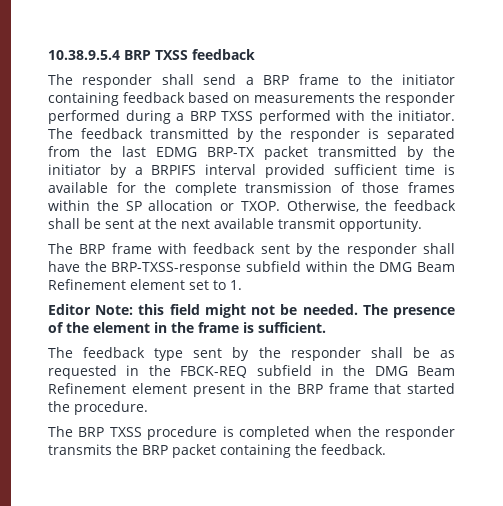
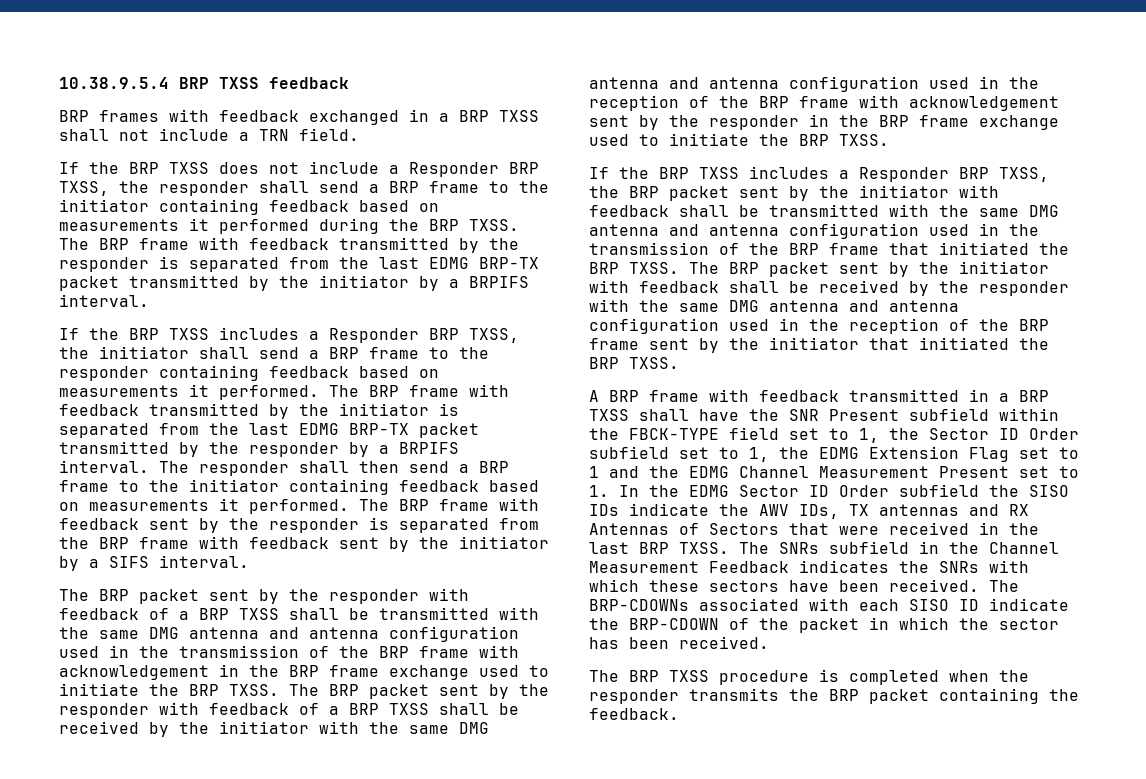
[48,74,73,85] The -> [59,109,539,125] [59,128,359,141] [59,161,539,177] [59,181,149,196] BRP frames with feedback exchanged in a BRP TXSS shall not include a TRN field. // If the BRP TXSS does not include a Responder BRP TXSS, the
[359,92,455,106] [48,110,455,124] [48,128,73,139] the responder performed during a BRP TXSS performed with the initiator. The -> [189,218,519,234] [59,237,239,250] it performed during the BRP TXSS. The BRP frame with
[205,164,455,178] [48,182,455,196] [48,200,456,212] [48,218,422,232] interval provided sufficient time is available for the complete transmission of those frames within the SP allocation or TXOP. Otherwise, the feedback shall be sent at the next available transmit opportunity. // -> [59,294,149,307] [59,327,519,343] [59,346,489,359] [59,365,439,381] [59,384,509,400] [59,403,459,419] [59,423,479,438] [59,441,459,457] [59,460,509,476] [59,479,539,495] [59,498,349,514] interval. // If the BRP TXSS includes a Responder BRP TXSS, the initiator shall send a BRP frame to the responder containing feedback based on measurements it performed. The BRP frame with feedback transmitted by the initiator is separated from the last EDMG BRP-TX packet transmitted by the responder by a BRPIFS interval. The responder shall then send a BRP frame to the initiator containing feedback based on measurements it performed.
[422,243,455,254] [48,261,456,275] [48,279,242,290] [48,304,456,318] [48,322,326,333] [48,347,455,361] [48,365,455,379] [48,383,455,397] [48,401,148,415] shall have the BRP-TXSS-response subfield within the DMG Beam Refinement element set to 1. // Editor Note: this field might not be needed. The presence of the element in the frame is sufficient. // The feedback type sent by the responder shall be as requested in the FBCK-REQ subfield in the DMG Beam Refinement element present in the BRP frame that started the procedure. -> [369,517,539,533] [59,536,549,552] [59,555,249,571] [59,588,469,604] [59,607,539,620] [59,626,519,642] [59,645,519,658] [59,664,549,680] [59,683,549,699] [59,702,519,718] [59,721,489,737] [589,76,1039,92] [589,95,1059,111] [589,114,1059,130] [589,133,889,146] [589,166,1049,182] [589,185,999,201] [589,204,1059,217] [589,223,1039,239] [589,242,1069,255] [589,261,1049,277] [589,280,1069,296] [589,299,959,312] [589,318,1049,334] [589,337,1049,353] [589,357,679,369] [589,389,1049,402] [589,408,1059,421] [589,427,1079,443] [589,446,1079,462] [589,466,1079,478] [589,484,1069,497] [589,503,1029,519] [589,522,1039,535] [589,541,1059,554] [589,560,1029,573] [589,579,1019,592] [589,598,1069,611] [589,617,1059,633] [589,636,769,649] is separated from the BRP frame with feedback sent by the initiator by a SIFS interval. // The BRP packet sent by the responder with feedback of a BRP TXSS shall be transmitted with the same DMG antenna and antenna configuration used in the transmission of the BRP frame with acknowledgement in the BRP frame exchange used to initiate the BRP TXSS. The BRP packet sent by the responder with feedback of a BRP TXSS shall be received by the initiator with the same DMG antenna and antenna configuration used in the reception of the BRP frame with acknowledgement sent by the responder in the BRP frame exchange used to initiate the BRP TXSS. // If the BRP TXSS includes a Responder BRP TXSS, the BRP packet sent by the initiator with feedback shall be transmitted with the same DMG antenna and antenna configuration used in the transmission of the BRP frame that initiated the BRP TXSS. The BRP packet sent by the initiator with feedback shall be received by the responder with the same DMG antenna and antenna configuration used in the reception of the BRP frame sent by the initiator that initiated the BRP TXSS. // A BRP frame with feedback transmitted in a BRP TXSS shall have the SNR Present subfield within the FBCK-TYPE field set to 1, the Sector ID Order subfield set to 1, the EDMG Extension Flag set to 1 and the EDMG Channel Measurement Present set to 1. In the EDMG Sector ID Order subfield the SISO IDs indicate the AWV IDs, TX antennas and RX Antennas of Sectors that were received in the last BRP TXSS. The SNRs subfield in the Channel Measurement Feedback indicates the SNRs with which these sectors have been received. The BRP-CDOWNs associated with each SISO ID indicate the BRP-CDOWN of the packet in which the sector has been received.

